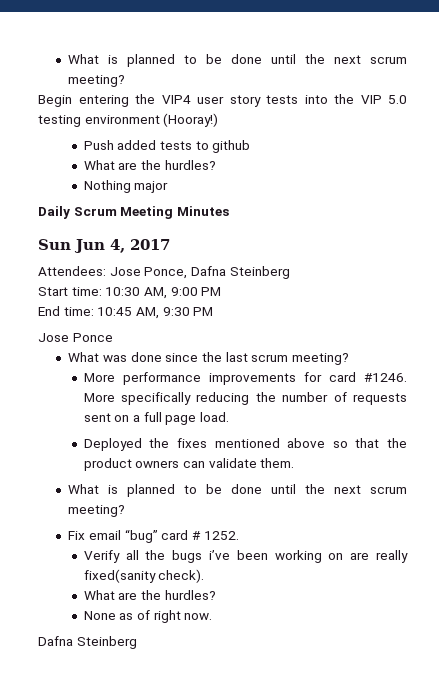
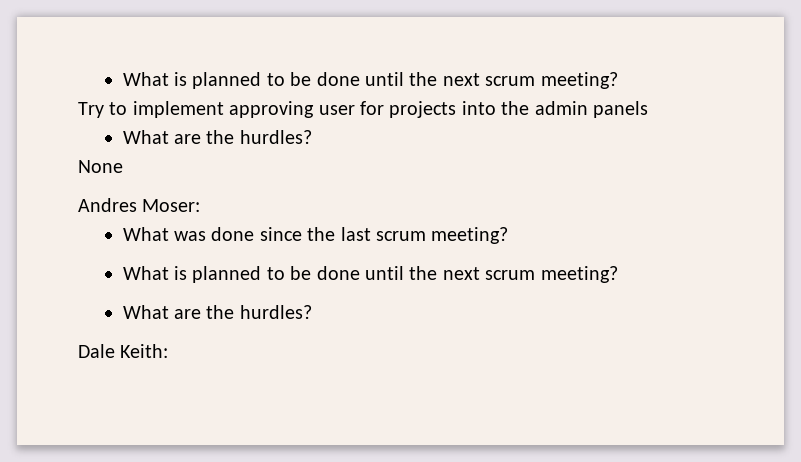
[38,94,407,107] [38,113,219,127] [83,140,251,153] [83,160,216,170] [83,180,169,193] [38,206,229,219] [38,239,170,253] [38,266,290,279] [38,287,222,299] [38,306,214,319] [38,333,113,342] Begin entering the VIP4 user story tests into the VIP 5.0 testing environment (Hooray!) // Push added tests to github // What are the hurdles? // Nothing major // Daily Scrum Meeting Minutes // Sun Jun 4, 2017 // Attendees: Jose Ponce, Dafna Steinberg // Start time: 10:30 AM, 9:00 PM // End time: 10:45 AM, 9:30 PM // Jose Ponce -> [78,101,648,118] [122,130,312,144] [78,160,123,173] [78,198,201,212] Try to implement approving user for projects into the admin panels // What are the hurdles? // None // Andres Moser:
[83,372,407,385] [83,392,407,405] [83,412,229,425] [83,438,408,451] [83,458,295,471] // More performance improvements for card #1246. More specifically reducing the number of requests sent on a full page load. // Deployed the fixes mentioned above so that the product owners can validate them. -> (509, 235) none
[68,529,239,543] [83,550,409,563] [83,569,205,583] [83,590,216,600] [83,610,213,623] [38,636,137,649] Fix email “bug” card # 1252. // Verify all the bugs i’ve been working on are really fixed(sanity check). // What are the hurdles? // None as of right now. // Dafna Steinberg -> [122,305,312,319] [78,344,169,358] What are the hurdles? // Dale Keith:

